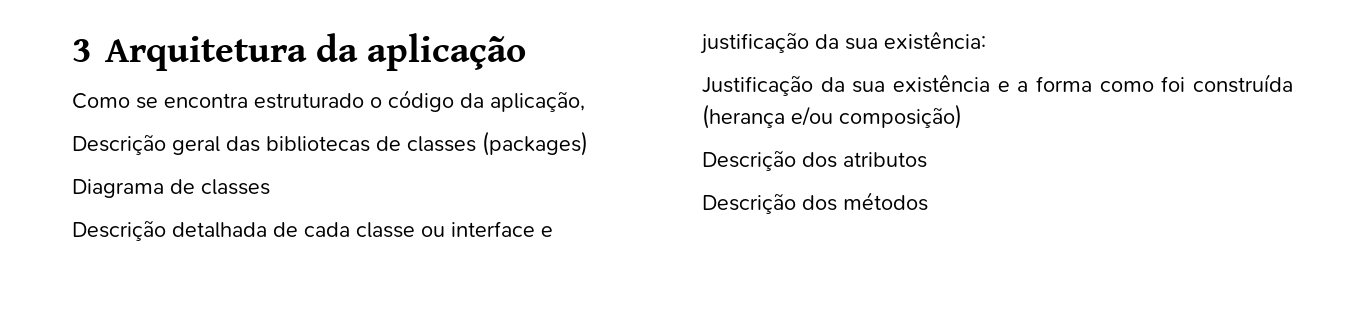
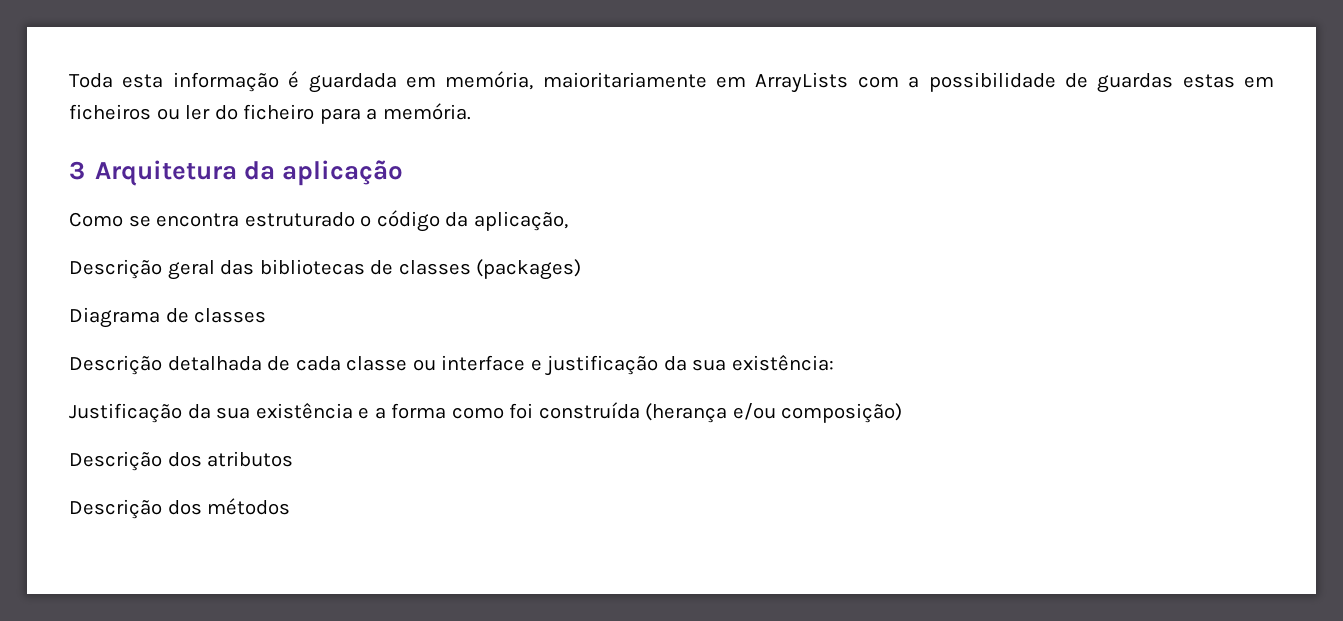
(72, 50) none -> [69,71,1274,93] [69,103,471,124] Toda esta informação é guardada em memória, maioritariamente em ArrayLists com a possibilidade de guardas estas em ficheiros ou ler do ficheiro para a memória. //

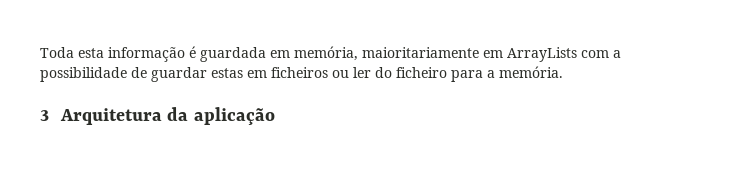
[1097,73,1174,93] guardas -> [151,67,207,82] guardar
[69,210,568,232] [69,259,582,280] [69,307,267,328] [69,354,834,376] [69,402,903,423] [69,451,294,471] [69,498,291,519] // Como se encontra estruturado o código da aplicação, // Descrição geral das bibliotecas de classes (packages) // Diagrama de classes // Descrição detalhada de cada classe ou interface e justificação da sua existência: // Justificação da sua existência e a forma como foi construída (herança e/ou composição) // Descrição dos atributos // Descrição dos métodos -> (275, 116) none

